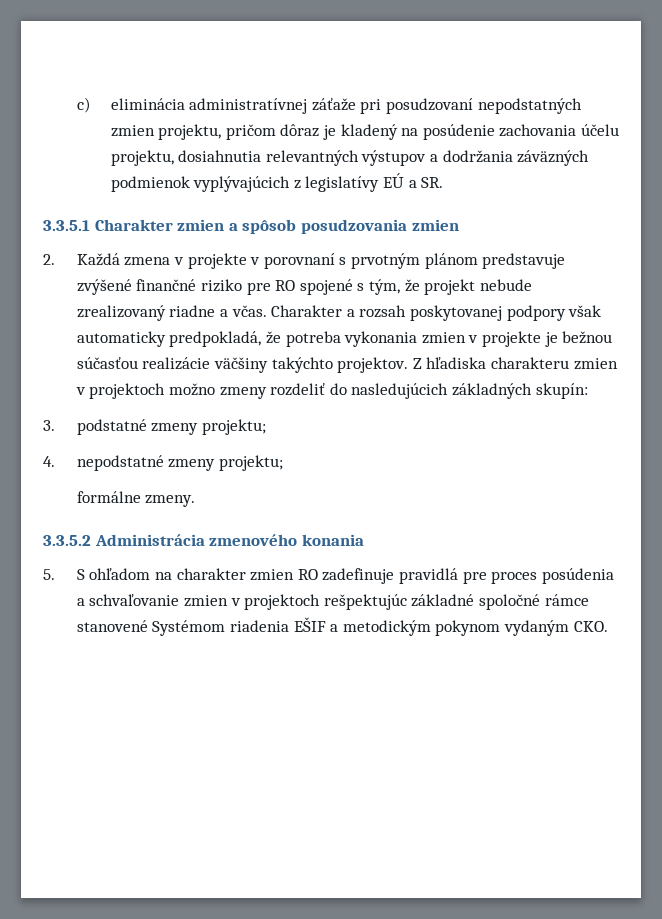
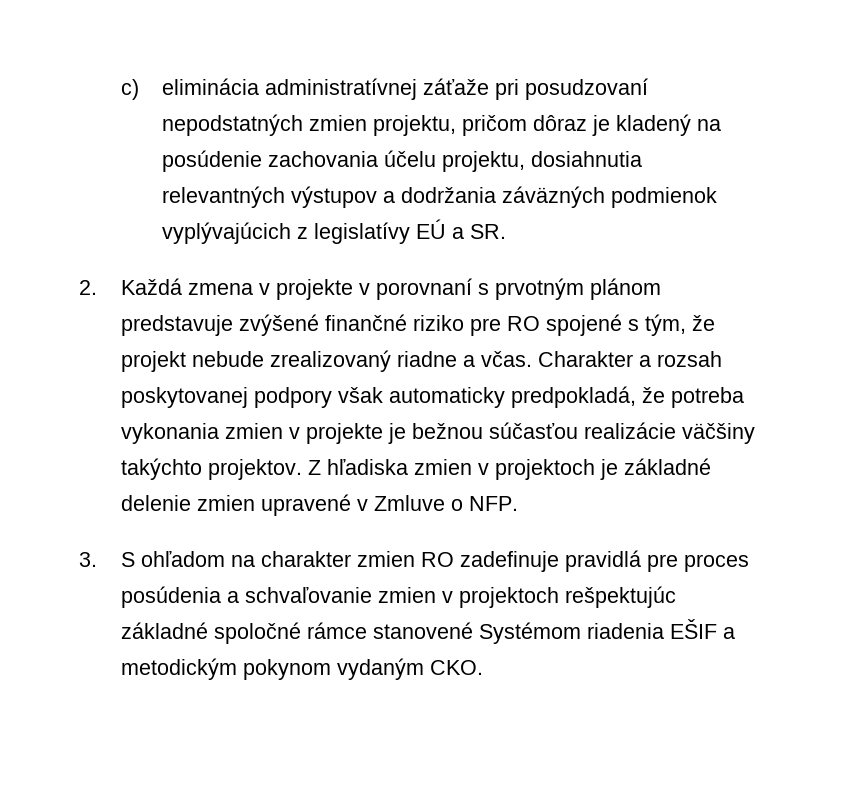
[43,219,459,234] // 3.3.5.1 Charakter zmien a spôsob posudzovania zmien -> (507, 231) none
[490,357,618,370] [75,383,588,399] [43,419,267,435] [43,455,284,471] [76,491,196,507] [43,534,364,546] [43,569,55,580] charakteru zmien v projektoch možno zmeny rozdeliť do nasledujúcich základných skupín: // 3. podstatné zmeny projektu; // 4. nepodstatné zmeny projektu; // formálne zmeny. // 3.3.5.2 Administrácia zmenového konania // 5. -> [413,458,711,480] [120,494,518,516] [79,552,97,567] zmien v projektoch je základné delenie zmien upravené v Zmluve o NFP. // 3.

